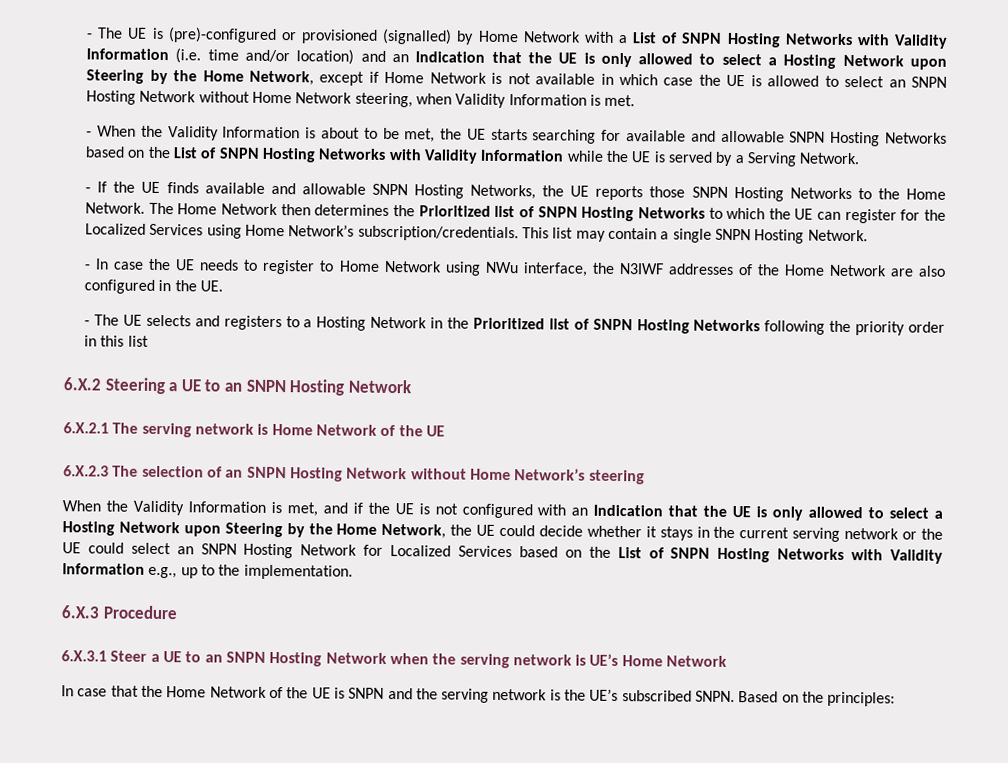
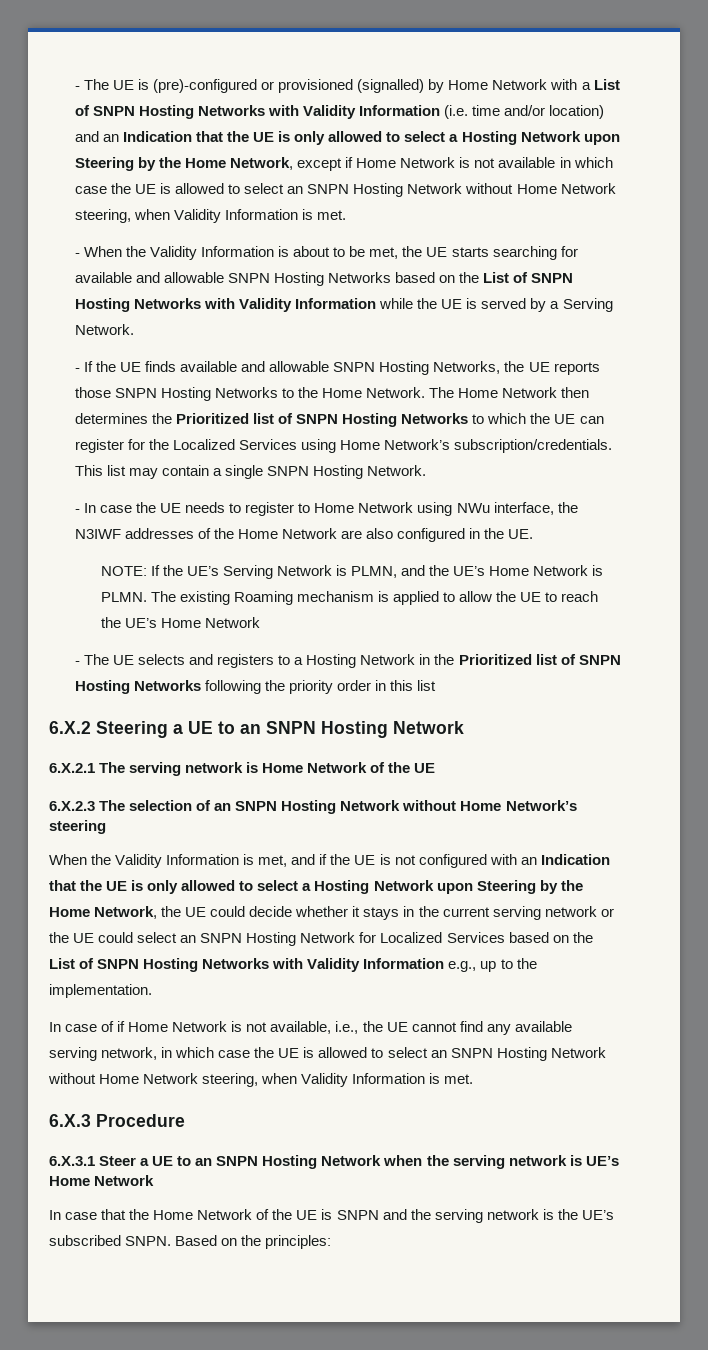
(224, 286) none -> [100,565,604,579] [100,591,599,605] [100,617,260,628] // NOTE: If the UE’s Serving Network is PLMN, and the UE’s Home Network is PLMN. The existing Roaming mechanism is applied to allow the UE to reach the UE’s Home Network
(353, 572) none -> [49,1021,572,1035] [49,1047,606,1061] [48,1073,474,1087] // In case of if Home Network is not available, i.e., the UE cannot find any available serving network, in which case the UE is allowed to select an SNPN Hosting Network without Home Network steering, when Validity Information is met.

